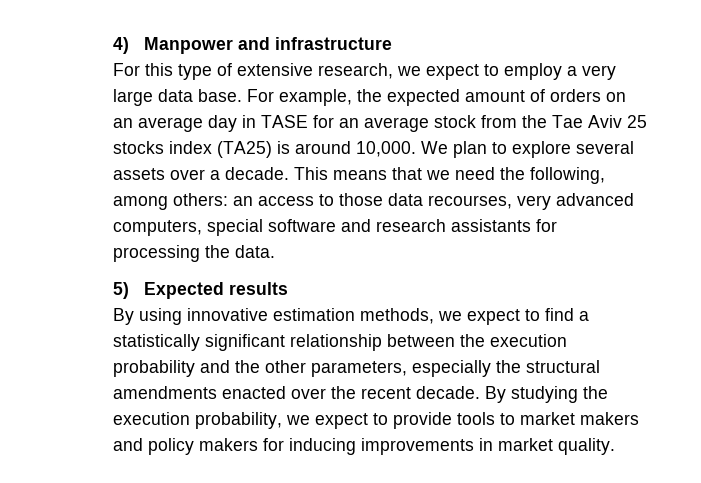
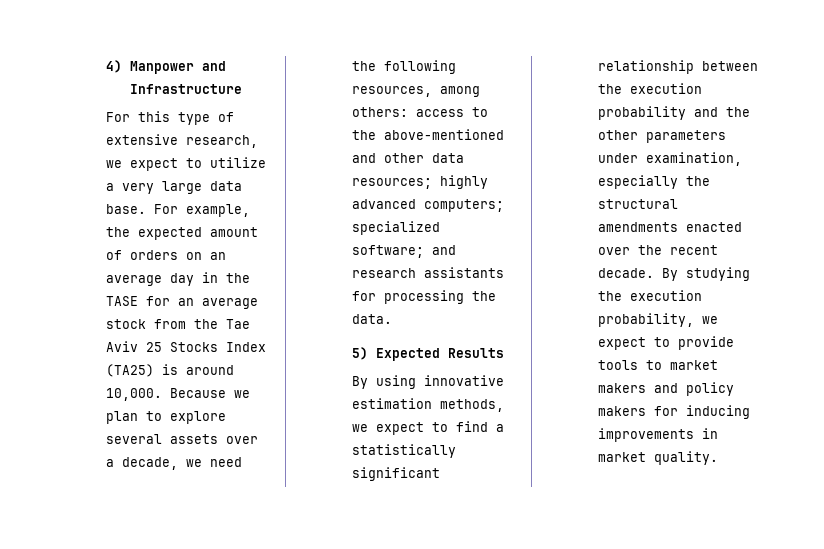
[274,37,392,50] infrastructure -> [129,84,242,94] Infrastructure
[504,63,563,80] employ -> [209,157,266,168] utilize
(257, 121) none -> [225,273,250,283] the
[113,141,213,154] stocks index -> [169,342,266,352] Stocks Index
[421,141,449,154] We -> [169,388,250,398] Because we
[225,167,423,180] decade. This means that -> [121,457,178,470] decade,
[530,167,606,184] following, -> [383,60,456,74] [351,86,432,97] following resources,
[233,196,254,206] an -> (408, 112) none
[339,193,635,210] [113,219,337,236] those data recourses, very advanced computers, special software -> [351,129,504,140] [351,153,464,163] [351,175,488,189] [351,199,504,212] [351,221,440,235] [351,245,424,258] the above-mentioned and other data resources; highly advanced computers; specialized software;
[228,282,288,295] results -> [447,348,504,358] Results
[311,361,408,377] parameters, -> [645,130,726,143] [597,152,742,166] parameters under examination,

